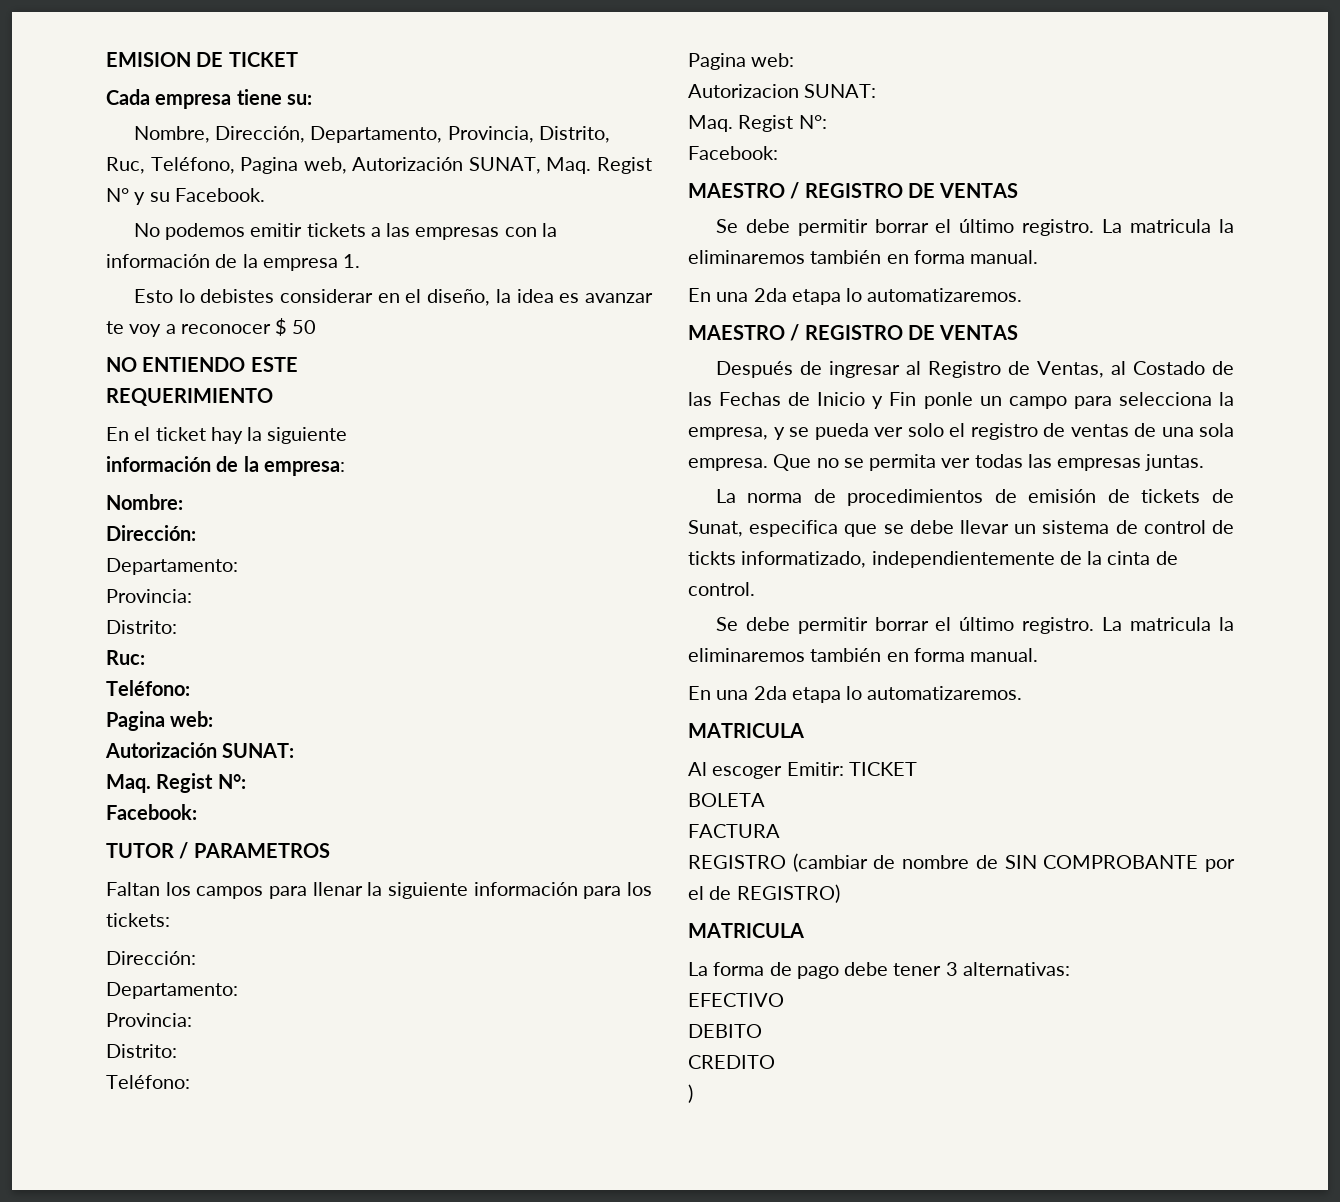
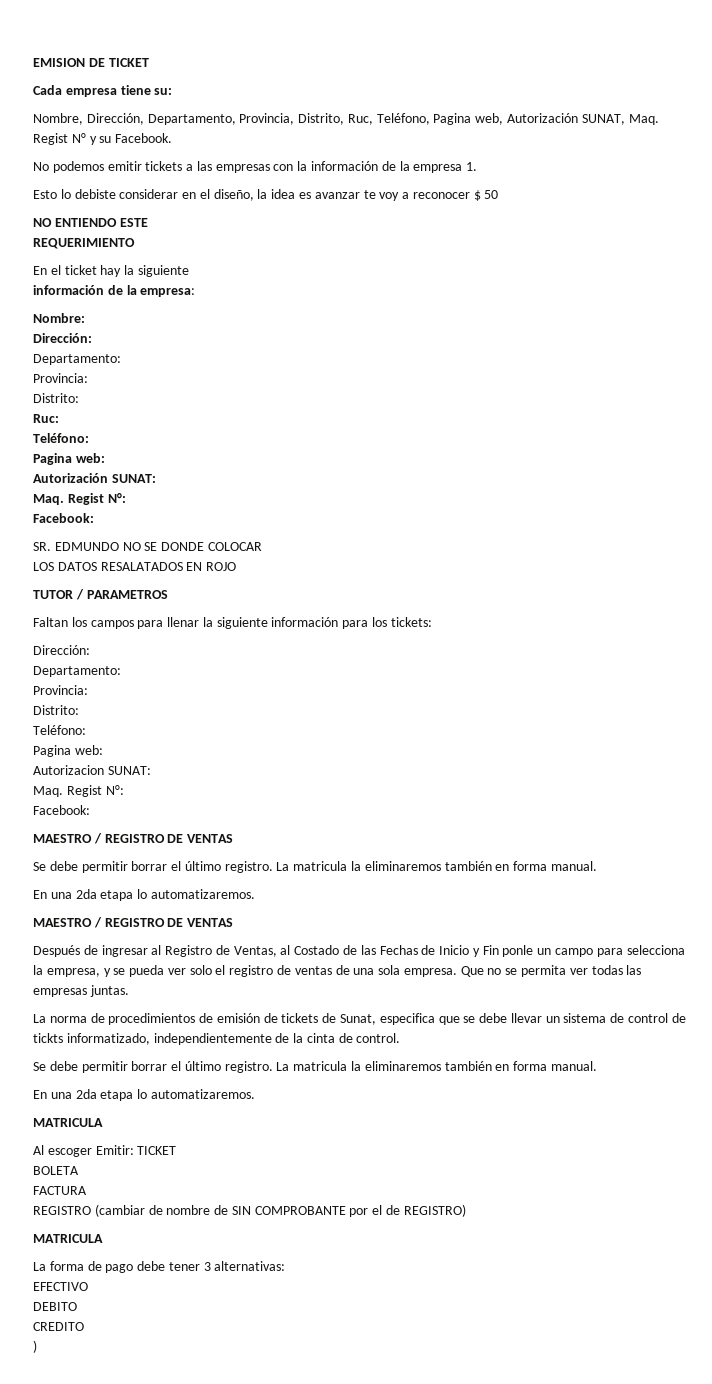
[200,289,275,303] debistes -> [74,189,116,199] debiste
(197, 812) none -> [33,542,262,551] [33,562,237,571] // SR. EDMUNDO NO SE DONDE COLOCAR // LOS DATOS RESALATADOS EN ROJO

